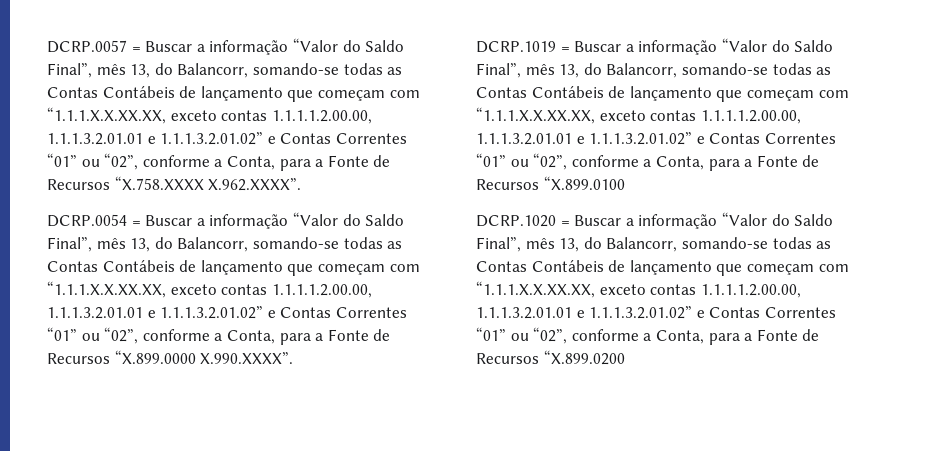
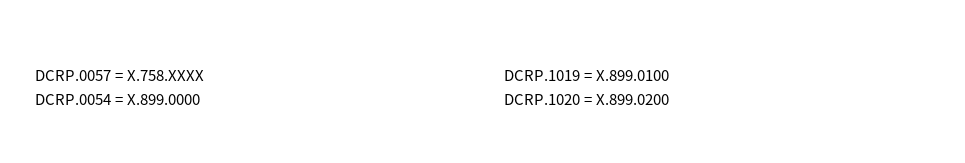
[145,38,405,55] [47,63,403,78] [47,86,420,102] [47,107,372,124] [47,132,407,145] [47,153,391,171] [47,176,302,191] [47,212,405,229] [47,237,403,252] [47,260,420,276] [47,281,372,298] [47,306,407,319] [47,327,391,345] [47,350,294,364] [476,38,834,55] [476,63,832,78] [476,86,849,102] [476,107,801,124] [476,132,836,145] [476,153,820,171] [476,176,625,190] [476,212,834,229] [476,237,832,252] [476,260,849,276] [476,281,801,298] [476,306,836,319] [476,327,820,345] [476,350,625,365] Buscar a informação “Valor do Saldo Final”, mês 13, do Balancorr, somando-se todas as Contas Contábeis de lançamento que começam com “1.1.1.X.X.XX.XX, exceto contas 1.1.1.1.2.00.00, 1.1.1.3.2.01.01 e 1.1.1.3.2.01.02” e Contas Correntes “01” ou “02”, conforme a Conta, para a Fonte de Recursos “X.758.XXXX X.962.XXXX”. // DCRP.0054 = Buscar a informação “Valor do Saldo Final”, mês 13, do Balancorr, somando-se todas as Contas Contábeis de lançamento que começam com “1.1.1.X.X.XX.XX, exceto contas 1.1.1.1.2.00.00, 1.1.1.3.2.01.01 e 1.1.1.3.2.01.02” e Contas Correntes “01” ou “02”, conforme a Conta, para a Fonte de Recursos “X.899.0000 X.990.XXXX”. // DCRP.1019 = Buscar a informação “Valor do Saldo Final”, mês 13, do Balancorr, somando-se todas as Contas Contábeis de lançamento que começam com “1.1.1.X.X.XX.XX, exceto contas 1.1.1.1.2.00.00, 1.1.1.3.2.01.01 e 1.1.1.3.2.01.02” e Contas Correntes “01” ou “02”, conforme a Conta, para a Fonte de Recursos “X.899.0100 // DCRP.1020 = Buscar a informação “Valor do Saldo Final”, mês 13, do Balancorr, somando-se todas as Contas Contábeis de lançamento que começam com “1.1.1.X.X.XX.XX, exceto contas 1.1.1.1.2.00.00, 1.1.1.3.2.01.01 e 1.1.1.3.2.01.02” e Contas Correntes “01” ou “02”, conforme a Conta, para a Fonte de Recursos “X.899.0200 -> [127,70,205,81] [35,94,201,105] [504,70,670,81] [504,94,670,105] X.758.XXXX // DCRP.0054 = X.899.0000 // DCRP.1019 = X.899.0100 // DCRP.1020 = X.899.0200

